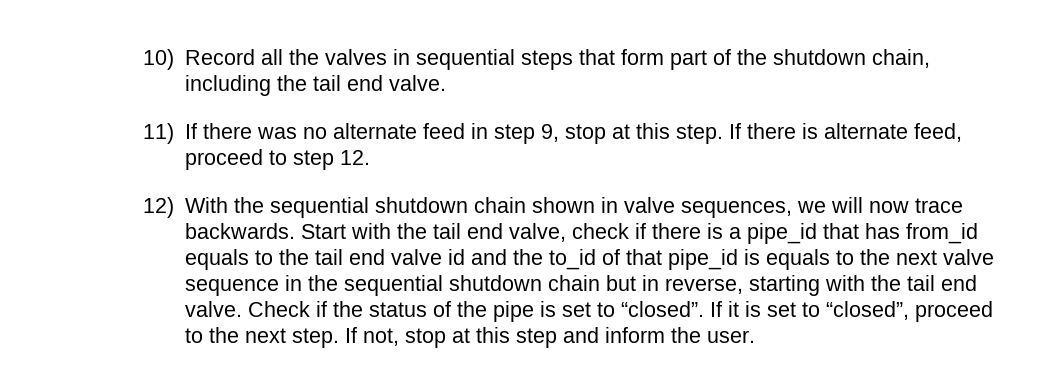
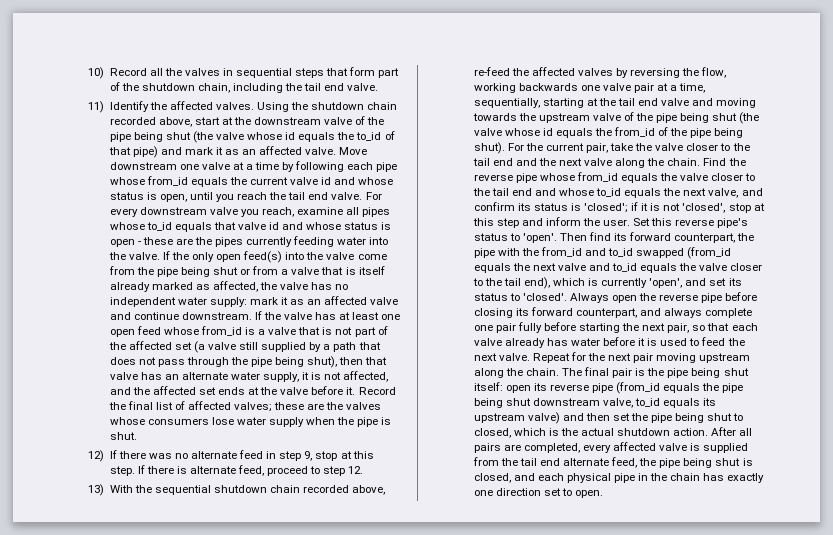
(175, 133) none -> [109,101,398,112] [109,116,385,127] [109,131,395,143] [108,146,368,158] [109,161,398,172] [109,176,394,187] [109,192,382,202] [109,207,391,217] [109,222,392,232] [109,236,389,247] [108,251,387,263] [108,266,385,277] [109,281,349,292] [109,296,399,307] [109,311,401,320] [109,326,388,337] [108,341,381,353] [109,356,388,368] [109,371,389,382] [109,386,396,395] [108,401,382,412] [109,417,392,427] [109,432,137,440] [87,450,104,462] Identify the affected valves. Using the shutdown chain recorded above, start at the downstream valve of the pipe being shut (the valve whose id equals the to_id of that pipe) and mark it as an affected valve. Move downstream one valve at a time by following each pipe whose from_id equals the current valve id and whose status is open, until you reach the tail end valve. For every downstream valve you reach, examine all pipes whose to_id equals that valve id and whose status is open - these are the pipes currently feeding water into the valve. If the only open feed(s) into the valve come from the pipe being shut or from a valve that is itself already marked as affected, the valve has no independent water supply: mark it as an affected valve and continue downstream. If the valve has at least one open feed whose from_id is a valve that is not part of the affected set (a valve still supplied by a path that does not pass through the pipe being shut), then that valve has an alternate water supply, it is not affected, and the affected set ends at the valve before it. Record the final list of affected valves; these are the valves whose consumers lose water supply when the pipe is shut. // 12)
[143,197,175,218] 12) -> [87,484,104,496] 13)
[531,197,963,218] [184,223,978,244] [184,249,994,270] [184,275,977,296] [184,301,993,322] [184,327,399,348] shown in valve sequences, we will now trace backwards. Start with the tail end valve, check if there is a pipe_id that has from_id equals to the tail end valve id and the to_id of that pipe_id is equals to the next valve sequence in the sequential shutdown chain but in reverse, starting with the tail end valve. Check if the status of the pipe is set to “closed”. If it is set to “closed”, proceed to the next step. If not, -> [303,485,386,495] [473,67,727,78] [473,83,706,93] [473,98,757,108] [472,112,760,124] [473,127,744,138] [473,142,750,154] [472,158,746,168] [473,172,756,183] [472,188,763,198] [473,202,726,213] recorded above, re-feed the affected valves by reversing the flow, working backwards one valve pair at a time, sequentially, starting at the tail end valve and moving towards the upstream valve of the pipe being shut (the valve whose id equals the from_id of the pipe being shut). For the current pair, take the valve closer to the tail end and the next valve along the chain. Find the reverse pipe whose from_id equals the valve closer to the tail end and whose to_id equals the next valve, and confirm its status is 'closed'; if it is not 'closed',
(755, 336) none -> [633,218,749,228] [473,232,755,243] [473,247,732,259] [473,263,763,273] [472,277,742,289] [473,292,758,303] [473,307,753,318] [473,322,758,333] [473,337,745,348] [473,352,751,363] [473,367,749,378] [473,382,744,394] [473,398,717,408] [473,412,744,424] [473,427,753,438] [473,442,749,453] [472,457,753,468] [473,473,765,483] [473,488,603,498] Set this reverse pipe's status to 'open'. Then find its forward counterpart, the pipe with the from_id and to_id swapped (from_id equals the next valve and to_id equals the valve closer to the tail end), which is currently 'open', and set its status to 'closed'. Always open the reverse pipe before closing its forward counterpart, and always complete one pair fully before starting the next pair, so that each valve already has water before it is used to feed the next valve. Repeat for the next pair moving upstream along the chain. The final pair is the pipe being shut itself: open its reverse pipe (from_id equals the pipe being shut downstream valve, to_id equals its upstream valve) and then set the pipe being shut to closed, which is the actual shutdown action. After all pairs are completed, every affected valve is supplied from the tail end alternate feed, the pipe being shut is closed, and each physical pipe in the chain has exactly one direction set to open.

